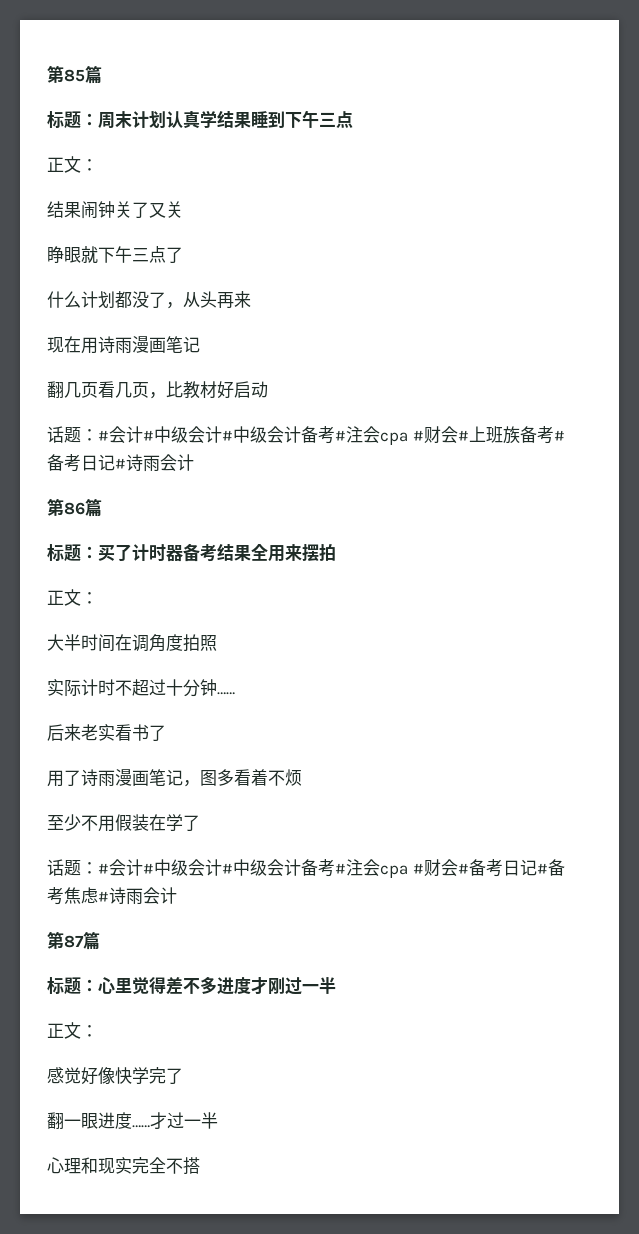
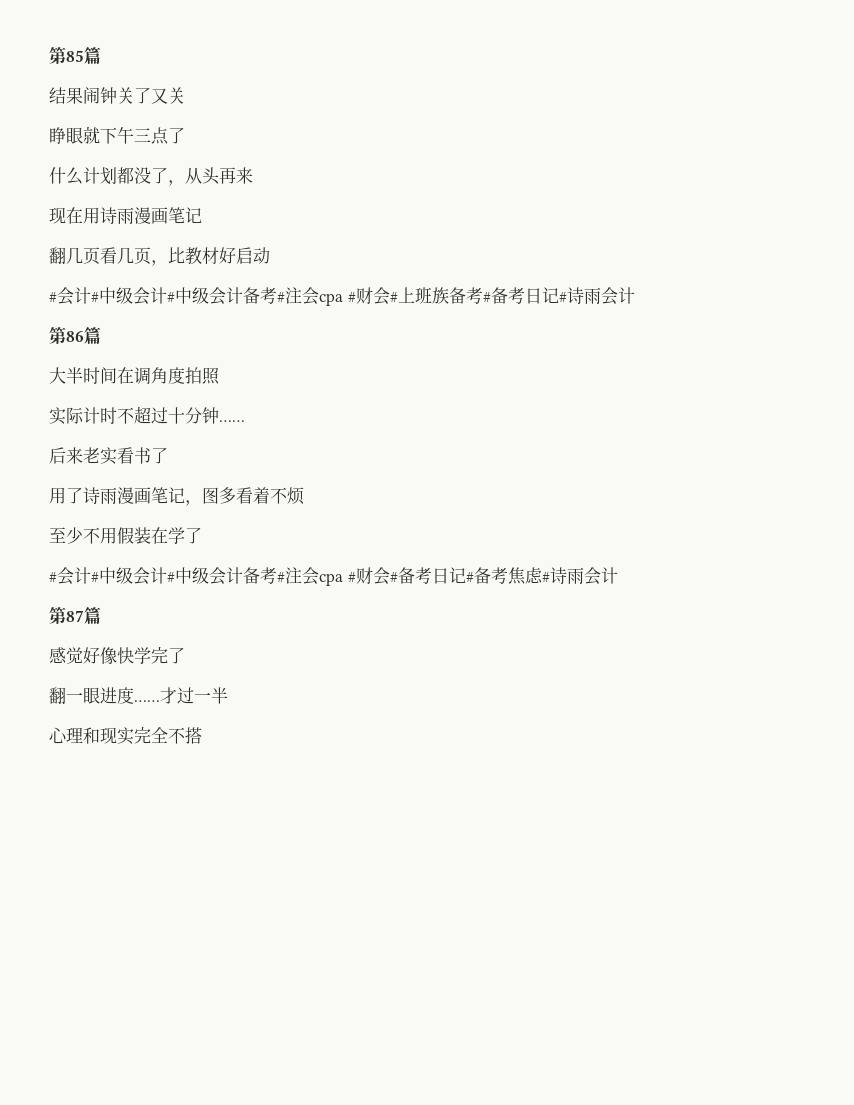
[47,110,353,128] [47,156,98,173] // 标题：周末计划认真学结果睡到下午三点 // 正文： -> (101, 55) none
[47,426,98,443] 话题： -> (270, 255) none
[47,543,336,562] [47,589,98,606] // 标题：买了计时器备考结果全用来摆拍 // 正文： -> (101, 335) none
[47,859,98,876] 话题： -> (202, 535) none
[47,976,336,995] [47,1022,98,1039] // 标题：心里觉得差不多进度才刚过一半 // 正文： -> (101, 615) none

